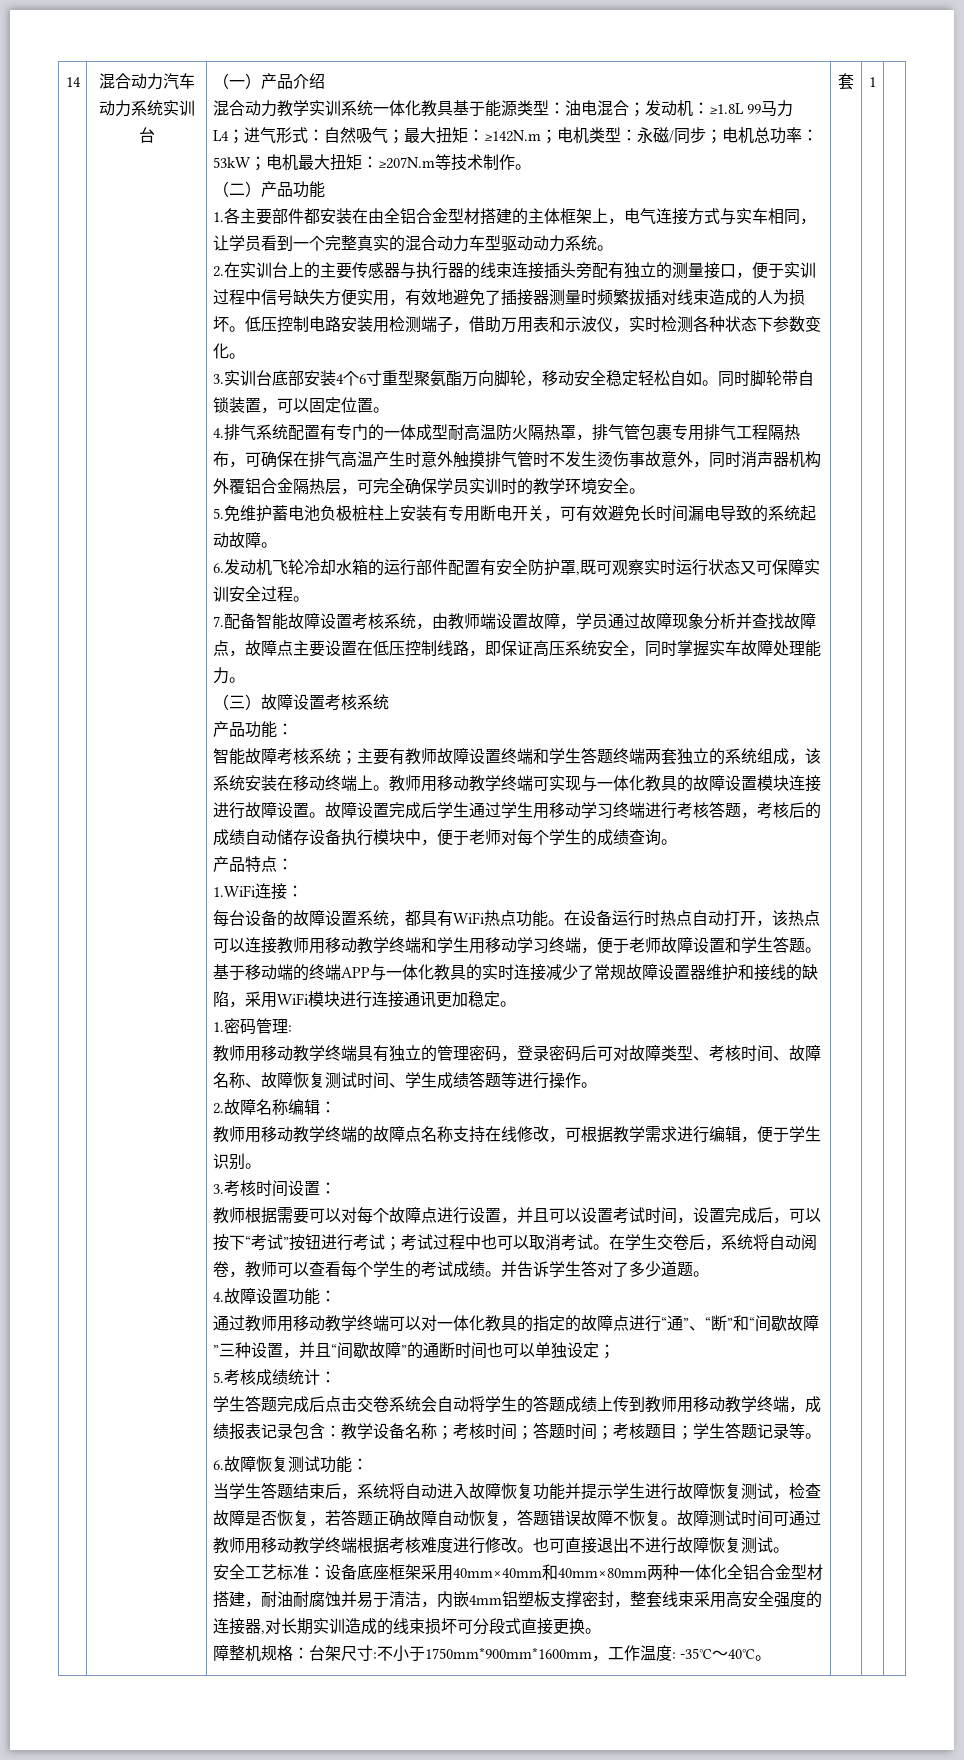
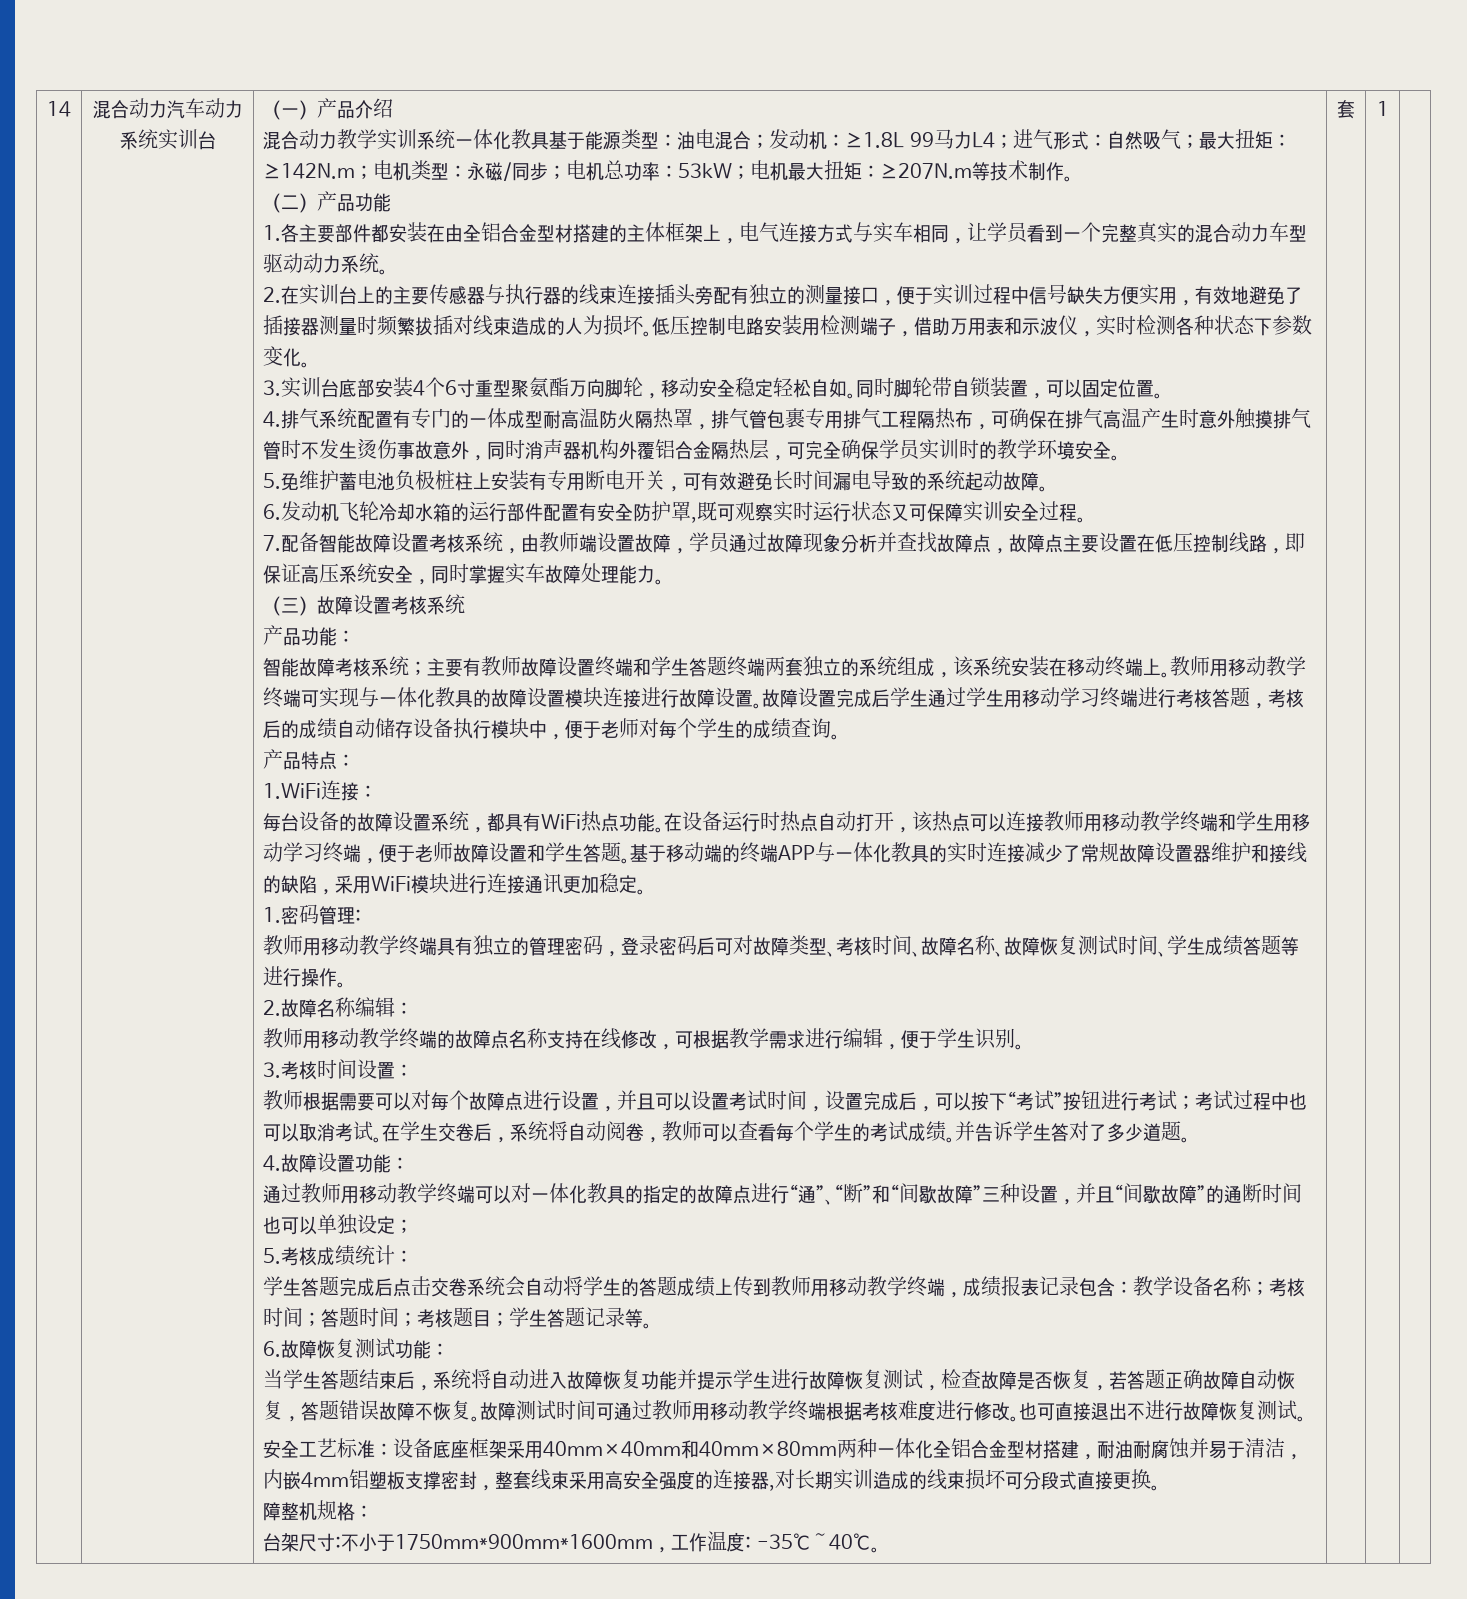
(309, 1653) none -> (374, 1511) //

